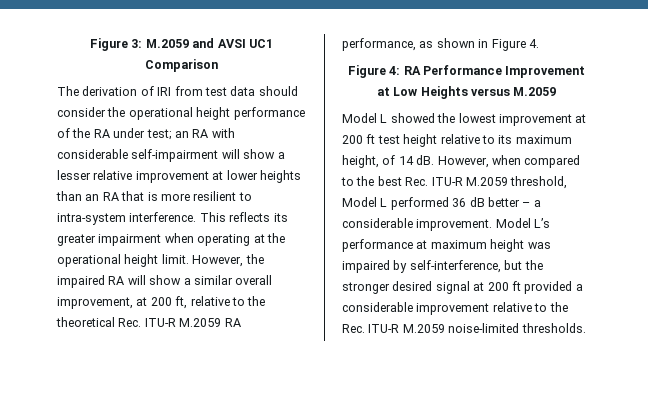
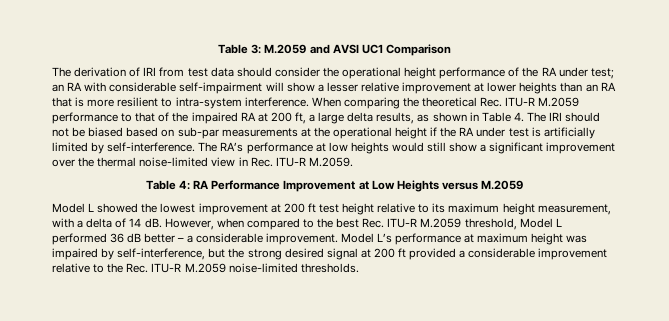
[90,38,129,51] Figure -> [218,44,249,54] Table
[199,212,288,222] [57,233,285,246] [57,254,264,267] [57,275,273,288] [57,296,245,309] This reflects its greater impairment when operating at the operational height limit. However, the impaired RA will show a similar overall improvement, at 200 ft, relative to -> [311,97,400,109] When comparing
[224,318,241,327] [342,38,416,51] RA performance, -> [52,112,415,124] performance to that of the impaired RA at 200 ft, a large delta results,
[491,39,526,51] Figure -> [481,112,511,122] Table
[347,65,386,78] // Figure -> [526,112,601,122] [52,127,595,139] [52,142,616,154] [52,157,353,167] [146,180,177,190] The IRI should not be biased based on sub-par measurements at the operational height if the RA under test is artificially limited by self-interference. The RA’s performance at low heights would still show a significant improvement over the thermal noise-limited view in Rec. ITU-R M.2059. // Table
[342,155,379,168] height, -> [502,203,611,215] [52,218,113,228] height measurement, with a delta
[342,282,390,294] stronger -> [247,249,282,260] strong

